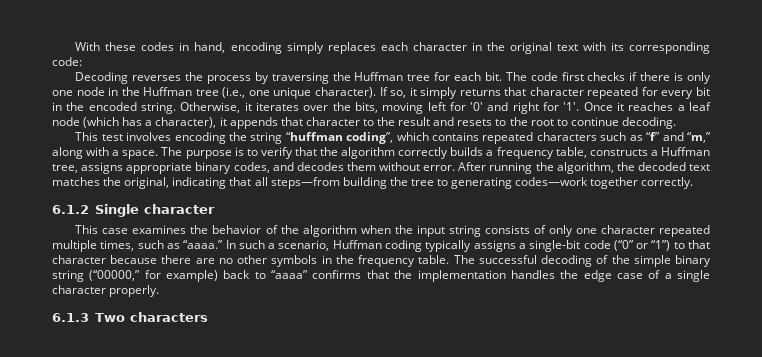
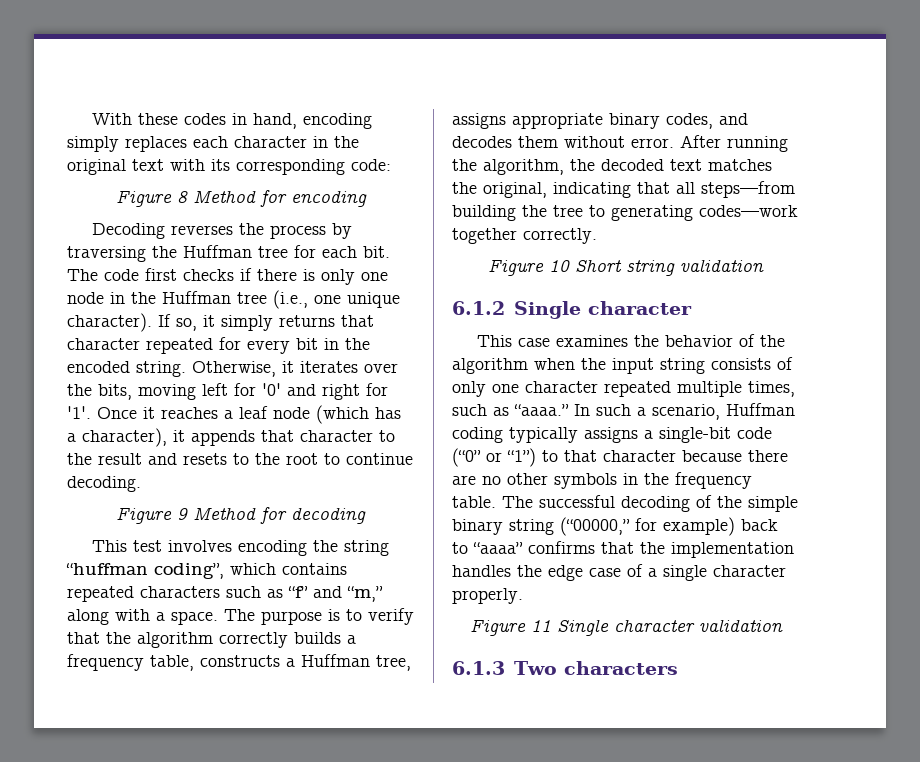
(82, 61) none -> [115,190,367,207] // Figure 8 Method for encoding
(676, 123) none -> [116,507,366,524] // Figure 9 Method for decoding
(694, 183) none -> [488,259,764,276] // Figure 10 Short string validation
(160, 291) none -> [469,619,783,636] // Figure 11 Single character validation

